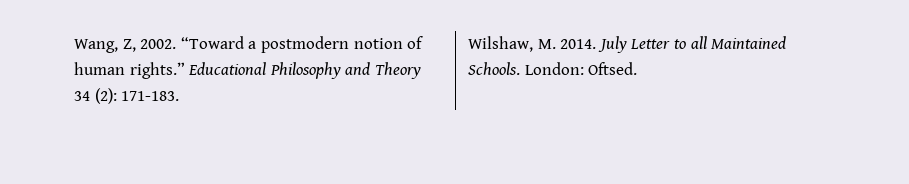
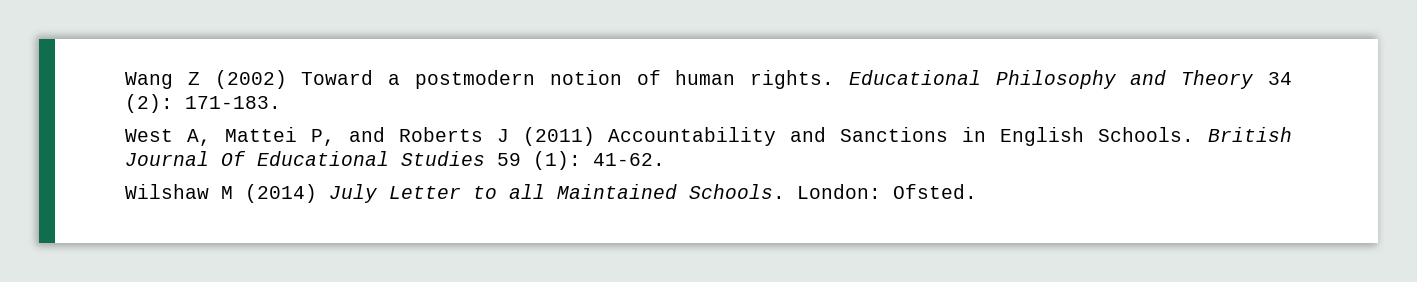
[74,36,244,53] Wang, Z, 2002. “Toward -> [125,70,374,89] Wang Z (2002) Toward
[129,62,185,79] rights.” -> [750,70,835,89] rights.
[468,36,597,52] Wilshaw, M. 2014. -> [125,127,1292,146] [125,151,665,170] [125,184,317,203] West A, Mattei P, and Roberts J (2011) Accountability and Sanctions in English Schools. British Journal Of Educational Studies 59 (1): 41-62. // Wilshaw M (2014)
[588,62,638,75] Oftsed. -> [893,184,977,199] Ofsted.

